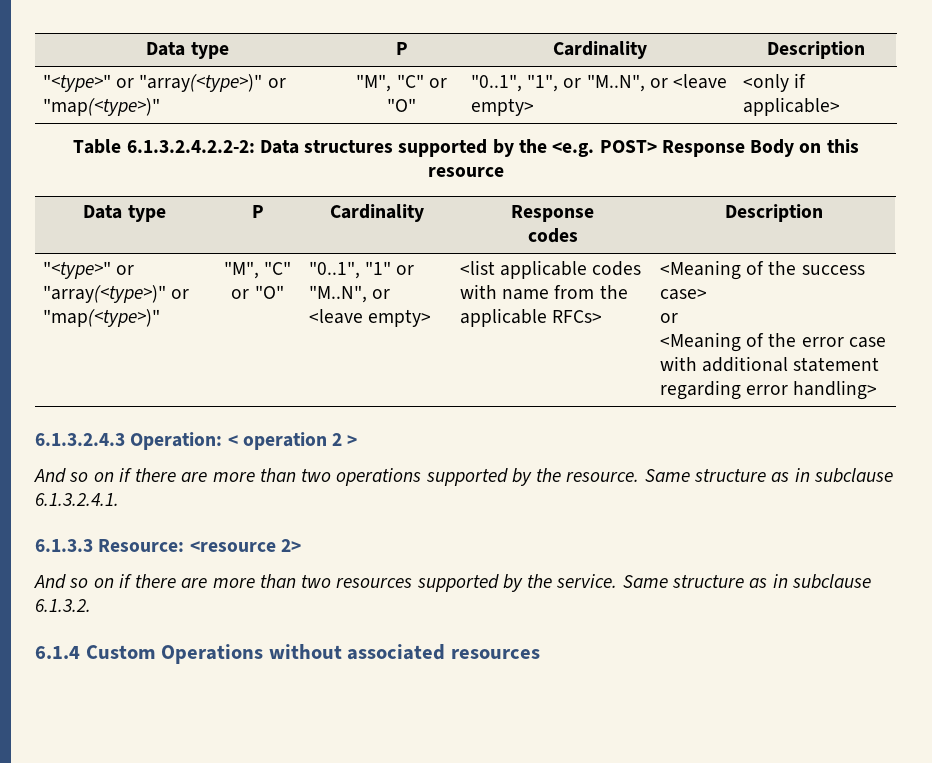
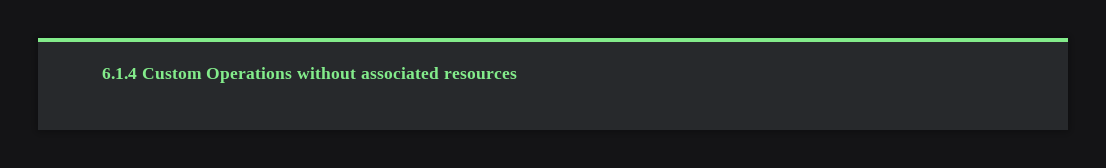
[146,42,229,59] [395,42,408,55] [552,41,647,59] [767,41,865,59] [42,74,286,92] [42,98,160,116] [356,74,447,92] [387,98,416,112] [470,74,728,92] [470,98,534,116] [742,73,807,92] [742,97,840,116] [73,139,859,157] [428,167,504,177] [83,205,166,222] [251,205,264,218] [330,204,424,222] [511,205,594,222] [527,228,578,243] [725,204,823,222] [42,261,135,279] [42,285,190,303] [42,309,160,327] [223,261,292,279] [231,285,284,299] [308,261,415,279] [308,285,391,303] [308,309,432,327] [459,260,642,279] [459,284,628,300] [459,308,603,327] [659,260,865,280] [659,289,707,300] [659,313,678,323] [659,332,886,352] [659,356,880,372] [659,380,878,400] [35,432,358,450] [34,468,893,486] [35,493,119,506] [35,539,301,552] [34,574,871,592] [35,599,91,612] Data type | P | Cardinality | Description // "<type>" or "array(<type>)" or "map(<type>)" | "M", "C" or "O" | "0..1", "1", or "M..N", or <leave empty> | <only if applicable> // Table 6.1.3.2.4.2.2-2: Data structures supported by the <e.g. POST> Response Body on this resource // Data type | P | Cardinality | Response // codes | Description // "<type>" or "array(<type>)" or "map(<type>)" | "M", "C" or "O" | "0..1", "1" or "M..N", or <leave empty> | <list applicable codes with name from the applicable RFCs> | <Meaning of the success case> // or // <Meaning of the error case with additional statement regarding error handling> // 6.1.3.2.4.3 Operation: < operation 2 > // And so on if there are more than two operations supported by the resource. Same structure as in subclause 6.1.3.2.4.1. // 6.1.3.3 Resource: <resource 2> // And so on if there are more than two resources supported by the service. Same structure as in subclause 6.1.3.2. // -> (102, 73) none

